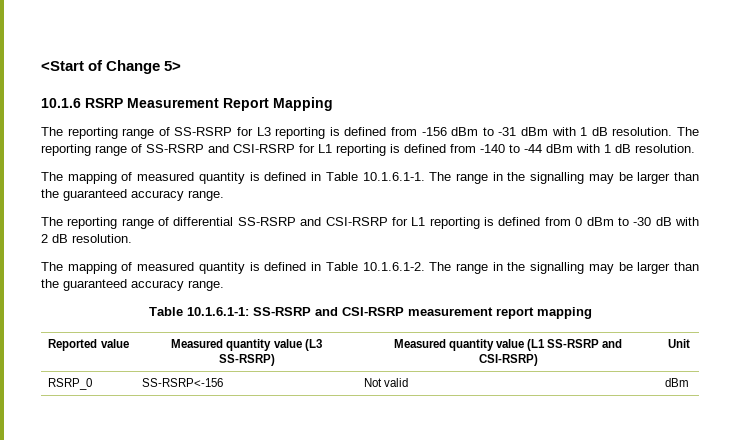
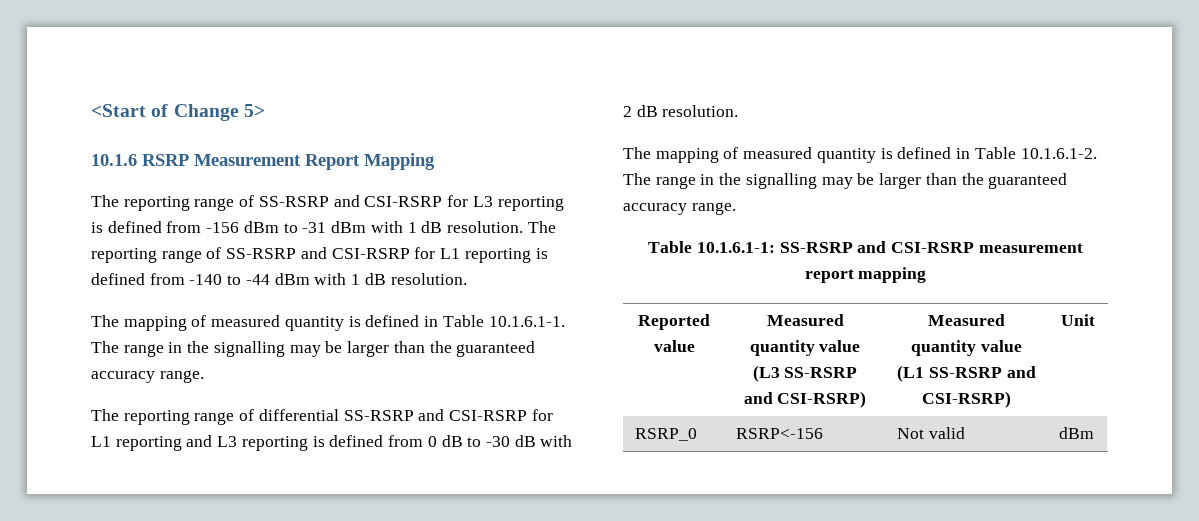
(233, 131) none -> [333,195,443,207] and CSI-RSRP
(480, 223) none -> [186,435,308,451] and L3 reporting
[586,217,614,226] dBm -> [441,435,463,447] dB
[218,354,275,366] SS-RSRP) -> [784,367,858,378] [743,391,867,408] SS-RSRP and CSI-RSRP)
[142,378,224,387] SS-RSRP<-156 -> [735,428,823,439] RSRP<-156

